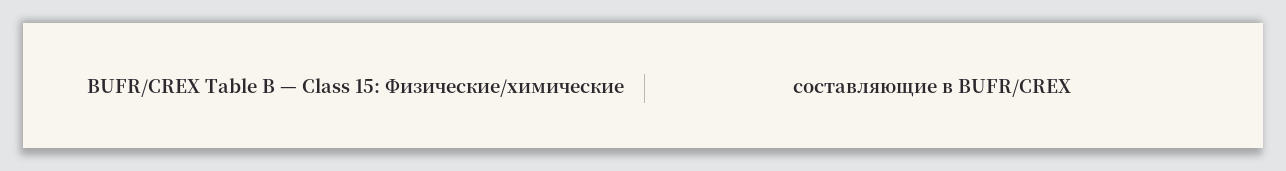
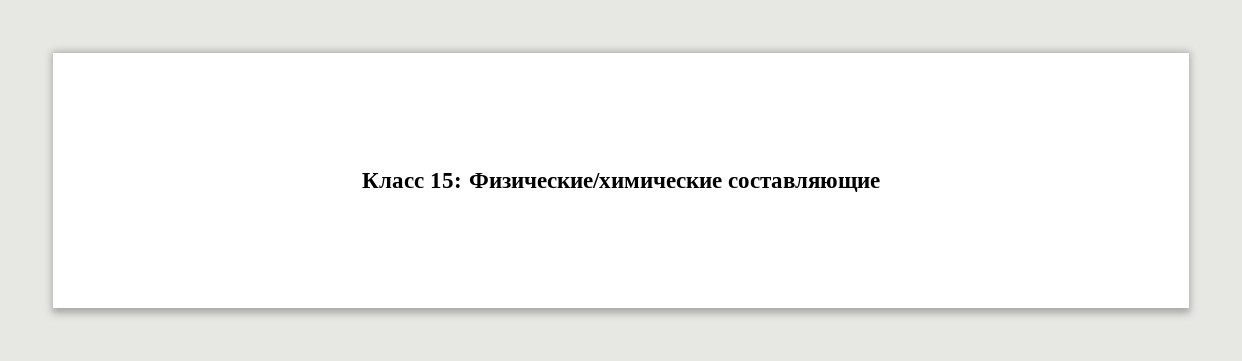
[87,78,350,97] BUFR/CREX Table B — Class -> [362,173,425,188] Класс
[941,79,1071,97] в BUFR/CREX -> (880, 184) none

